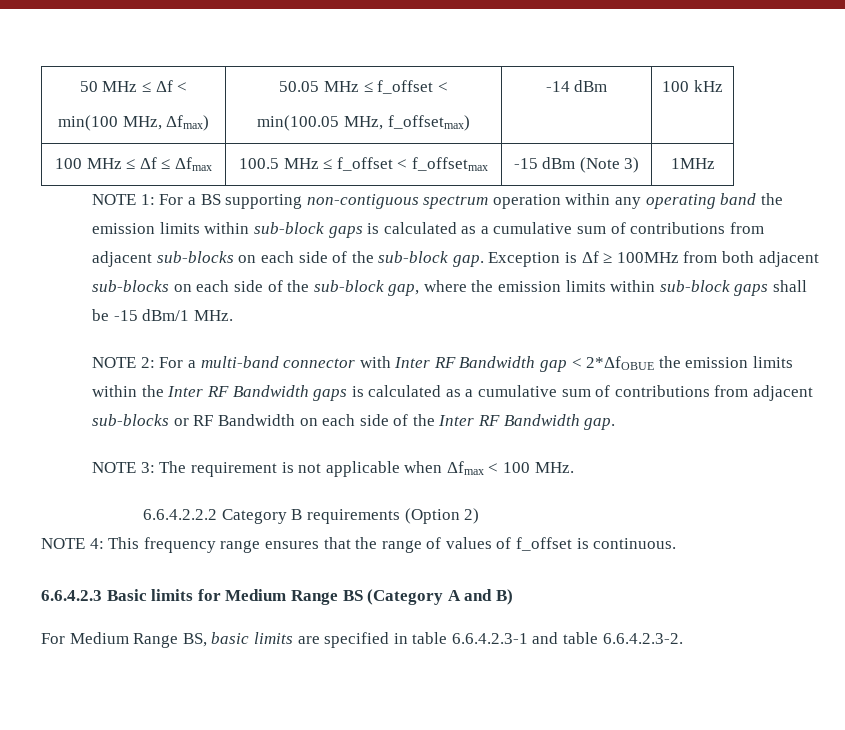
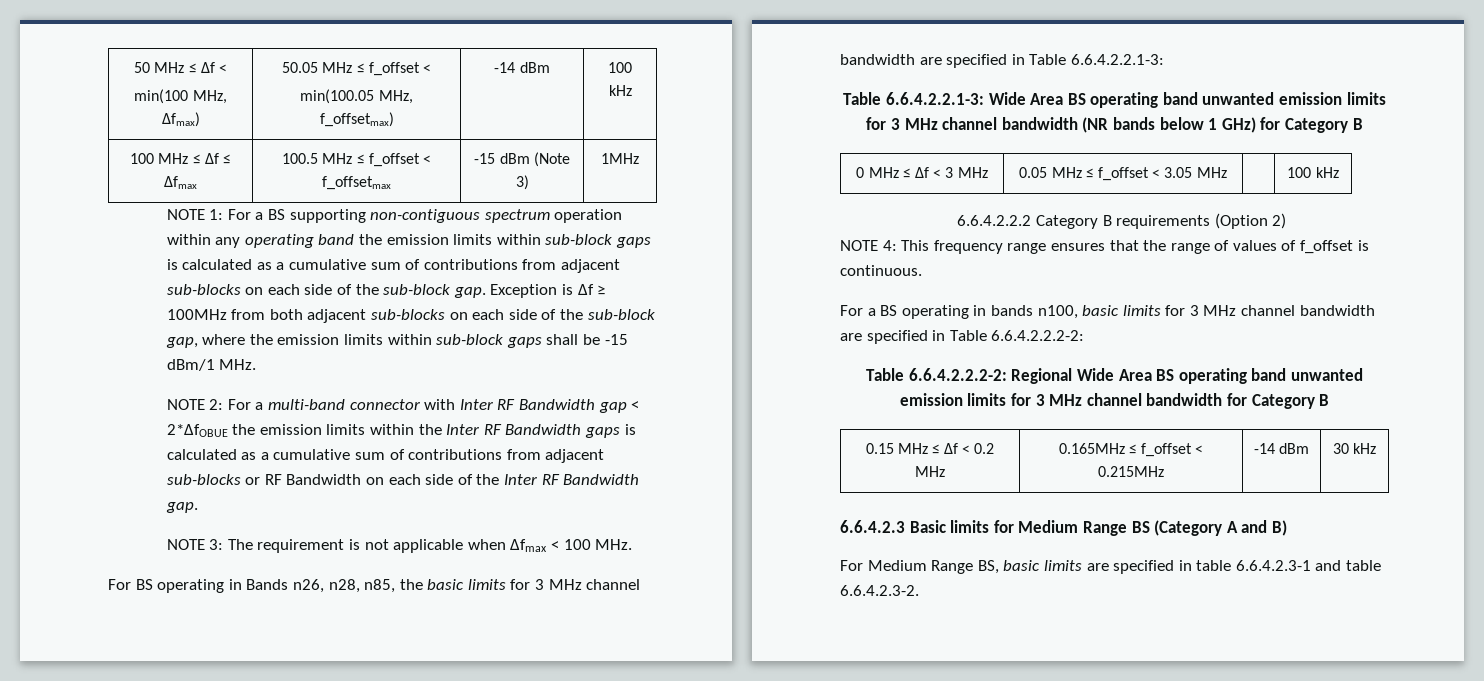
(574, 467) none -> [108,579,641,593] [840,54,1164,68] [843,92,1386,108] [866,117,1363,133] [856,167,988,178] [1019,167,1227,181] [1287,167,1339,178] // For BS operating in Bands n26, n28, n85, the basic limits for 3 MHz channel bandwidth are specified in Table 6.6.4.2.2.1-3: // Table 6.6.4.2.2.1-3: Wide Area BS operating band unwanted emission limits for 3 MHz channel bandwidth (NR bands below 1 GHz) for Category B // 0 MHz ≤ Δf < 3 MHz | 0.05 MHz ≤ f_offset < 3.05 MHz | | 100 kHz
(677, 543) none -> [840,305,1375,319] [840,330,1085,344] [866,368,1363,384] [899,393,1330,409] [865,443,995,454] [915,466,945,477] [1058,443,1204,457] [1098,466,1164,477] [1253,443,1310,454] [1332,443,1377,454] // For a BS operating in bands n100, basic limits for 3 MHz channel bandwidth are specified in Table 6.6.4.2.2.2-2: // Table 6.6.4.2.2.2-2: Regional Wide Area BS operating band unwanted emission limits for 3 MHz channel bandwidth for Category B // 0.15 MHz ≤ Δf < 0.2 MHz | 0.165MHz ≤ f_offset < 0.215MHz | -14 dBm | 30 kHz

